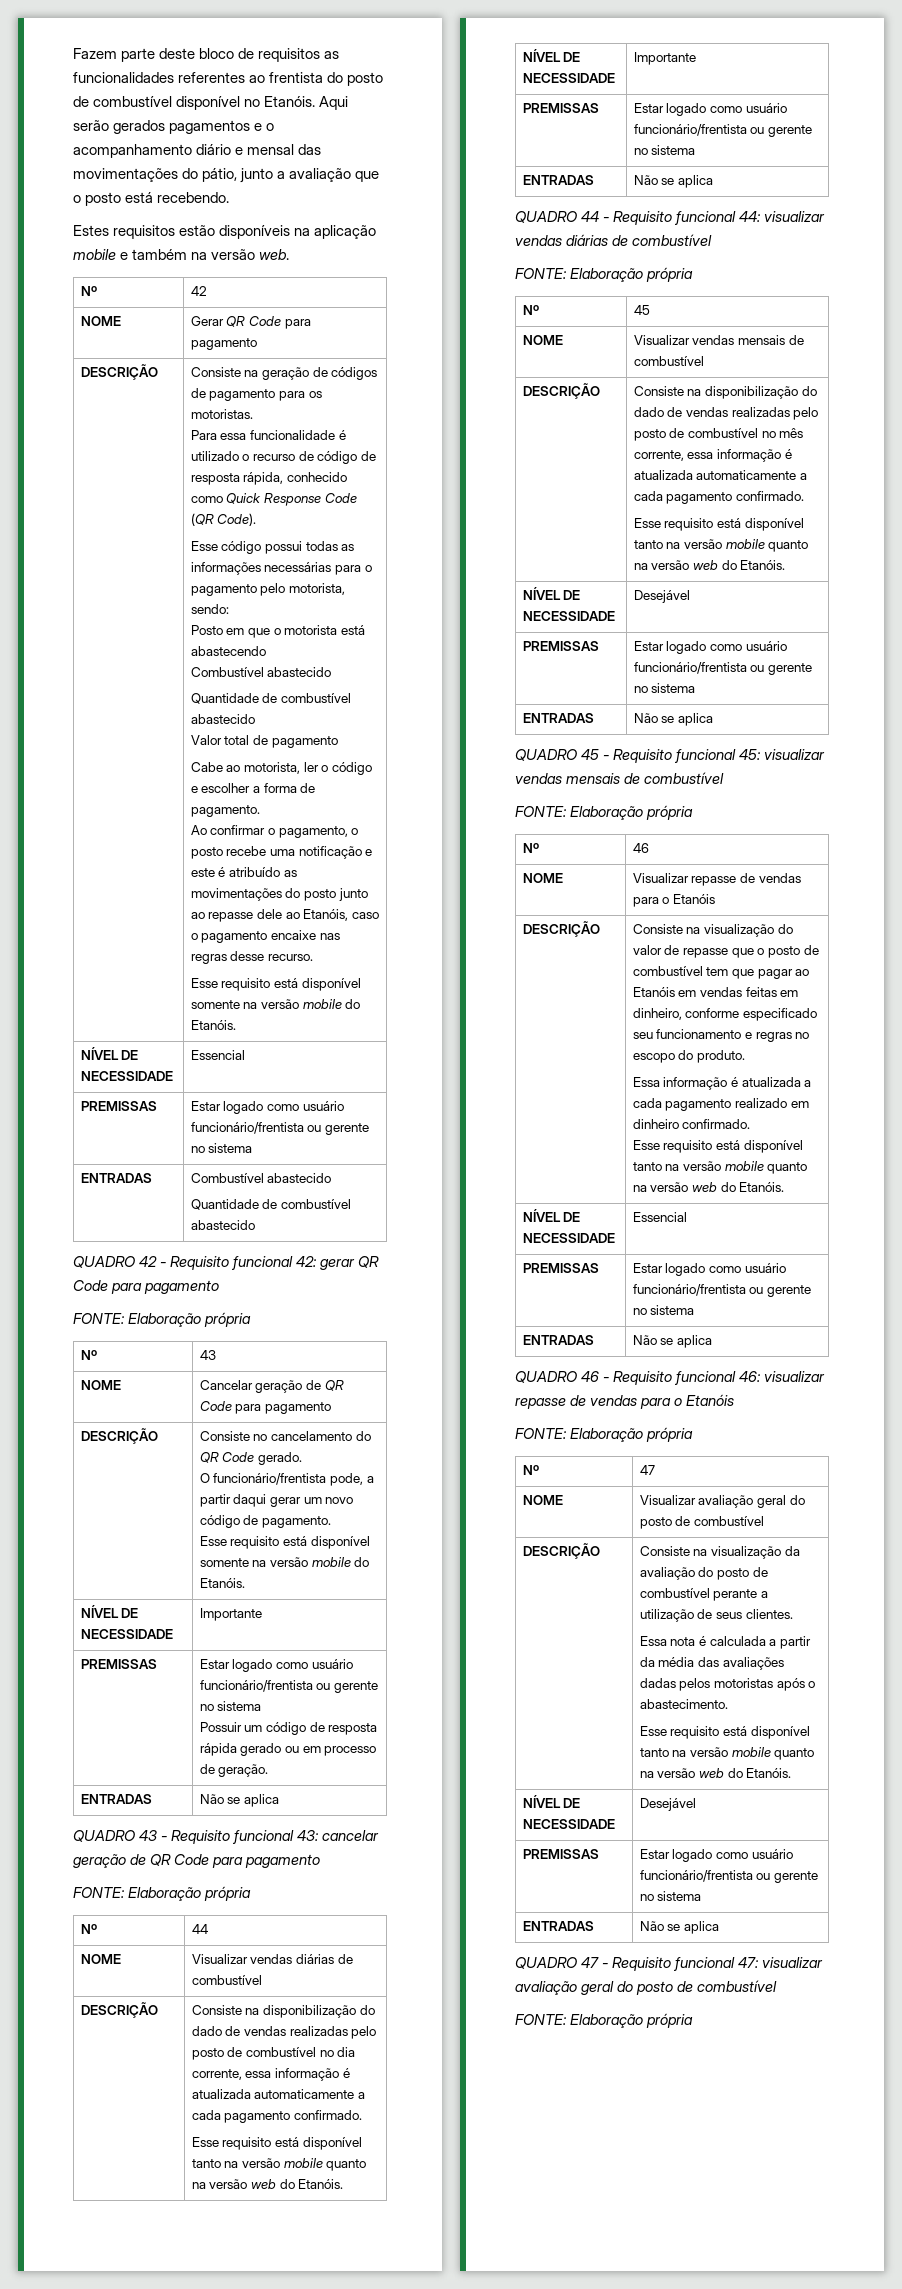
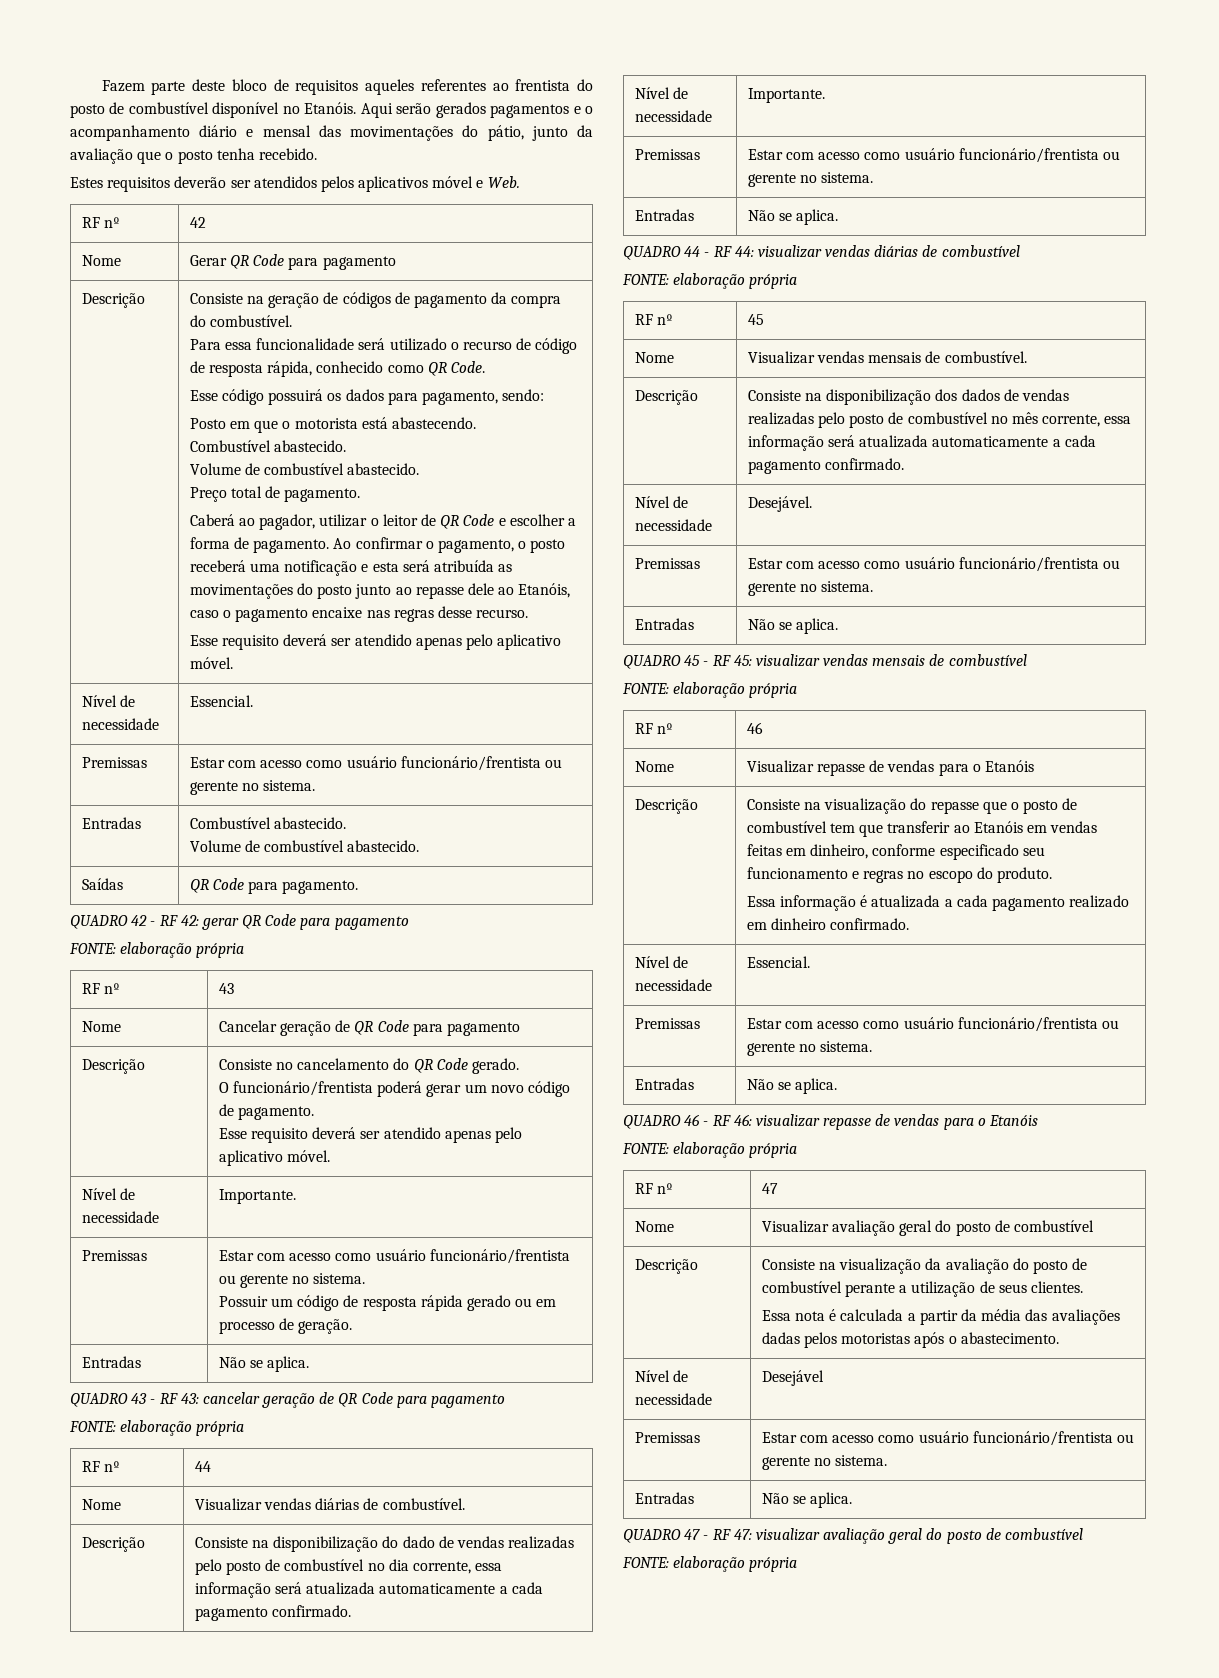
[324,51,340,59] [73,72,174,83] as funcionalidades -> [365,79,415,95] aqueles
[277,171,286,179] a -> [577,125,593,137] da
[125,192,230,203] está recebendo. -> [216,148,317,160] tenha recebido.
[179,225,377,239] [73,249,290,260] [80,286,97,296] estão disponíveis na aplicação mobile e também na versão web. // Nº -> [174,176,520,192] [81,217,121,228] deverão ser atendidos pelos aplicativos móvel e Web. // RF nº
[80,316,121,326] NOME -> [81,255,121,266] Nome
[80,364,158,380] DESCRIÇÃO -> [81,293,145,308] Descrição
[279,391,322,401] [190,409,253,419] para os motoristas. -> [491,292,562,308] [189,315,293,327] da compra do combustível.
[338,430,346,440] é -> [358,338,386,350] será
[226,493,357,506] [190,513,257,526] [190,541,355,554] [190,562,372,575] [190,583,346,596] Quick Response Code (QR Code). // Esse código possui todas as informações necessárias para o pagamento pelo motorista, -> [427,361,486,376] [189,389,499,405] QR Code. // Esse código possuirá os dados para pagamento,
[190,646,266,656] [190,667,332,677] [190,693,352,704] [190,714,255,724] [190,735,338,748] [190,762,373,775] abastecendo // Combustível abastecido // Quantidade de combustível abastecido // Valor total de pagamento // Cabe ao motorista, ler o código -> [392,417,477,429] [189,440,347,452] [189,463,420,475] [189,486,361,502] [189,514,495,530] abastecendo. // Combustível abastecido. // Volume de combustível abastecido. // Preço total de pagamento. // Caberá ao pagador, utilizar o leitor de QR Code
(260, 811) // -> (330, 546) none
[226,846,267,856] recebe -> [189,560,246,572] receberá
[190,867,281,877] este é atribuído -> [372,560,495,572] esta será atribuída
[274,978,361,991] [190,999,361,1009] [190,1020,236,1030] [80,1047,139,1060] [80,1071,173,1081] [190,1050,245,1060] [80,1101,157,1111] [190,1101,344,1114] [190,1122,370,1135] [190,1143,253,1153] [80,1173,152,1183] [190,1173,332,1183] [190,1199,352,1210] [190,1220,255,1230] está disponível somente na versão mobile do Etanóis. // NÍVEL DE NECESSIDADE | Essencial // PREMISSAS | Estar logado como usuário funcionário/frentista ou gerente no sistema // ENTRADAS | Combustível abastecido // Quantidade de combustível abastecido -> [283,634,562,650] [189,657,233,669] [81,695,136,707] [81,718,159,730] [189,695,253,707] [81,757,147,768] [189,756,563,771] [189,780,316,795] [81,817,141,829] [189,817,347,829] [189,840,420,852] [81,878,123,890] [189,878,359,894] deverá ser atendido apenas pelo aplicativo móvel. // Nível de necessidade | Essencial. // Premissas | Estar com acesso como usuário funcionário/frentista ou gerente no sistema. // Entradas | Combustível abastecido. // Volume de combustível abastecido. // Saídas | QR Code para pagamento.
[170,1256,294,1270] Requisito funcional -> [159,915,178,926] RF
[128,1312,252,1327] [80,1350,97,1360] Elaboração própria // Nº -> [120,942,245,958] [81,983,121,994] elaboração própria // RF nº
[80,1380,121,1390] NOME -> [81,1021,121,1032] Nome
[80,1428,158,1444] DESCRIÇÃO -> [81,1059,145,1074] Descrição
[330,1473,374,1486] [199,1494,267,1507] pode, a partir daqui -> [377,1081,423,1097] poderá
[283,1536,370,1549] [199,1557,370,1567] [199,1578,245,1588] [80,1605,139,1618] [80,1629,173,1639] [199,1608,262,1621] [80,1659,157,1669] [199,1659,353,1672] [199,1680,379,1693] [199,1701,262,1711] está disponível somente na versão mobile do Etanóis. // NÍVEL DE NECESSIDADE | Importante // PREMISSAS | Estar logado como usuário funcionário/frentista ou gerente no sistema -> [312,1127,523,1143] [218,1150,331,1166] [81,1188,136,1200] [81,1211,159,1223] [218,1189,296,1204] [81,1250,147,1261] [218,1249,570,1264] [218,1273,366,1288] deverá ser atendido apenas pelo aplicativo móvel. // Nível de necessidade | Importante. // Premissas | Estar com acesso como usuário funcionário/frentista ou gerente no sistema.
[80,1794,152,1804] [199,1794,280,1807] ENTRADAS | Não se aplica -> [81,1356,141,1368] [218,1356,310,1372] Entradas | Não se aplica.
[171,1830,295,1844] Requisito funcional -> [159,1393,178,1404] RF
[128,1886,252,1901] [80,1924,97,1934] Elaboração própria // Nº -> [120,1420,245,1436] [81,1461,121,1472] elaboração própria // RF nº
[80,1954,121,1964] NOME -> [81,1499,121,1510] Nome
[191,1975,262,1985] [80,2002,158,2018] combustível // DESCRIÇÃO -> [382,1498,465,1510] [81,1537,145,1552] combustível. // Descrição
[342,2068,350,2078] [191,2089,366,2099] [191,2110,363,2123] [191,2137,362,2150] [191,2158,367,2171] [191,2179,344,2189] [522,49,581,62] [522,73,615,83] [633,52,696,65] [522,103,599,113] [633,103,787,116] [633,124,813,137] [633,145,696,155] [522,175,594,185] [633,175,714,188] é atualizada automaticamente a cada pagamento confirmado. // Esse requisito está disponível tanto na versão mobile quanto na versão web do Etanóis. // NÍVEL DE NECESSIDADE | Importante // PREMISSAS | Estar logado como usuário funcionário/frentista ou gerente no sistema // ENTRADAS | Não se aplica -> [275,1582,543,1595] [194,1605,352,1621] [634,87,689,99] [634,110,712,122] [747,88,825,103] [634,149,700,160] [747,148,1121,163] [747,172,874,187] [634,209,694,221] [747,209,839,225] será atualizada automaticamente a cada pagamento confirmado. // Nível de necessidade | Importante. // Premissas | Estar com acesso como usuário funcionário/frentista ou gerente no sistema. // Entradas | Não se aplica.
[613,211,737,225] Requisito funcional -> [713,246,732,257] RF
[570,267,694,282] [522,305,539,315] Elaboração própria // Nº -> [673,273,798,289] [634,314,674,325] elaboração própria // RF nº
[522,335,563,345] NOME -> [634,352,674,363] Nome
[633,356,704,366] [522,383,600,399] [633,386,817,399] [633,407,664,417] combustível // DESCRIÇÃO | Consiste na disponibilização do dado -> [944,351,1027,363] [634,390,698,405] [747,389,1000,405] combustível. // Descrição | Consiste na disponibilização dos dados
[784,449,792,459] [633,470,808,480] [633,491,805,504] [633,518,804,531] [633,539,809,552] [633,560,786,570] [522,587,581,600] [522,611,615,621] [633,590,690,603] [522,641,599,651] [633,641,787,654] [633,662,813,675] [633,683,696,693] [522,713,594,723] [633,713,714,726] é atualizada automaticamente a cada pagamento confirmado. // Esse requisito está disponível tanto na versão mobile quanto na versão web do Etanóis. // NÍVEL DE NECESSIDADE | Desejável // PREMISSAS | Estar logado como usuário funcionário/frentista ou gerente no sistema // ENTRADAS | Não se aplica -> [828,435,1096,448] [747,458,905,474] [634,496,689,508] [634,519,712,531] [747,496,812,512] [634,558,700,569] [747,557,1121,572] [747,581,874,596] [634,618,694,630] [747,618,839,634] será atualizada automaticamente a cada pagamento confirmado. // Nível de necessidade | Desejável. // Premissas | Estar com acesso como usuário funcionário/frentista ou gerente no sistema. // Entradas | Não se aplica.
[613,749,737,763] Requisito funcional -> [712,655,731,666] RF
[570,805,694,820] [522,843,539,853] Elaboração própria // Nº -> [673,682,798,698] [634,723,674,734] elaboração própria // RF nº
[522,873,563,883] NOME -> [634,761,674,772] Nome
[522,921,600,937] DESCRIÇÃO -> [634,799,698,814] Descrição
[632,945,680,955] valor de -> (927, 804) none
[757,969,793,979] pagar -> [887,821,951,833] transferir
[632,1140,803,1153] [632,1161,808,1174] [632,1182,785,1192] [522,1209,581,1222] [522,1233,615,1243] [632,1212,687,1222] [522,1263,599,1273] [632,1263,786,1276] [632,1284,812,1297] [632,1305,695,1315] [522,1335,594,1345] [632,1335,713,1348] // Esse requisito está disponível tanto na versão mobile quanto na versão web do Etanóis. // NÍVEL DE NECESSIDADE | Essencial // PREMISSAS | Estar logado como usuário funcionário/frentista ou gerente no sistema // ENTRADAS | Não se aplica -> [634,956,689,968] [634,979,712,991] [746,956,810,968] [634,1018,700,1029] [746,1017,1120,1032] [746,1041,873,1056] [634,1078,694,1090] [746,1078,838,1094] // Nível de necessidade | Essencial. // Premissas | Estar com acesso como usuário funcionário/frentista ou gerente no sistema. // Entradas | Não se aplica.
[613,1371,737,1385] Requisito funcional -> [712,1115,731,1126] RF
[570,1427,694,1442] [522,1465,539,1475] Elaboração própria // Nº -> [673,1142,798,1158] [634,1183,674,1194] elaboração própria // RF nº
[522,1495,563,1505] NOME -> [634,1221,674,1232] Nome
[522,1543,600,1559] DESCRIÇÃO -> [634,1259,698,1274] Descrição
[639,1726,810,1739] [639,1747,815,1760] [639,1768,792,1778] [522,1795,581,1808] [522,1819,615,1829] [639,1798,696,1811] [522,1849,599,1859] [639,1849,793,1862] [639,1870,819,1883] [639,1891,702,1901] [522,1921,594,1931] [639,1921,720,1934] // Esse requisito está disponível tanto na versão mobile quanto na versão web do Etanóis. // NÍVEL DE NECESSIDADE | Desejável // PREMISSAS | Estar logado como usuário funcionário/frentista ou gerente no sistema // ENTRADAS | Não se aplica -> [634,1370,689,1382] [634,1393,712,1405] [761,1370,824,1386] [634,1432,700,1443] [761,1431,1135,1446] [761,1455,888,1470] [634,1492,694,1504] [761,1492,853,1508] // Nível de necessidade | Desejável // Premissas | Estar com acesso como usuário funcionário/frentista ou gerente no sistema. // Entradas | Não se aplica.
[612,1957,736,1971] Requisito funcional -> [712,1529,731,1540] RF
[570,2014,644,2028] Elaboração -> [673,1556,746,1572] elaboração

